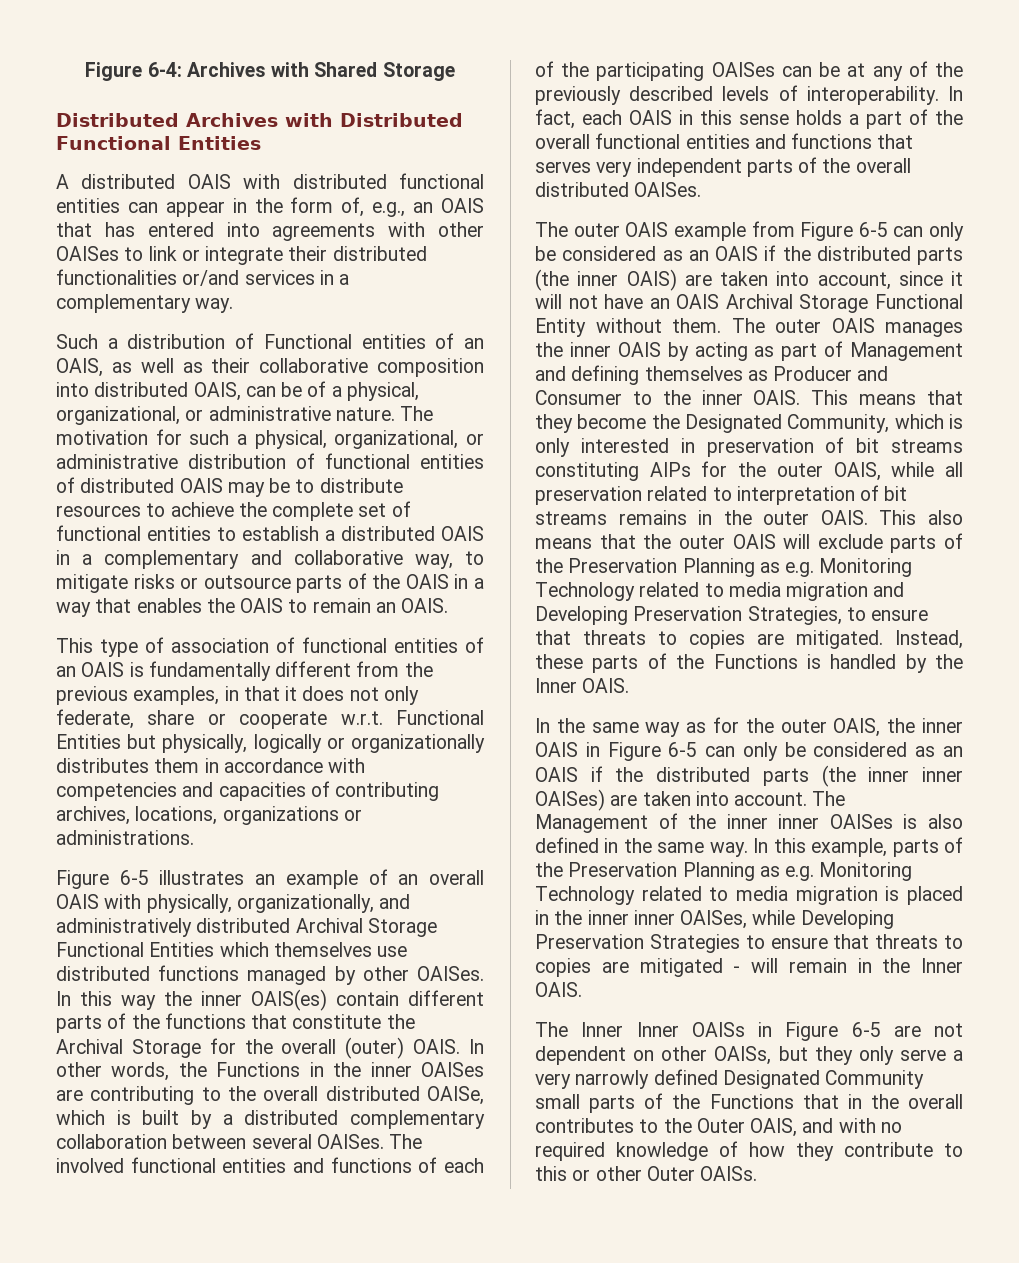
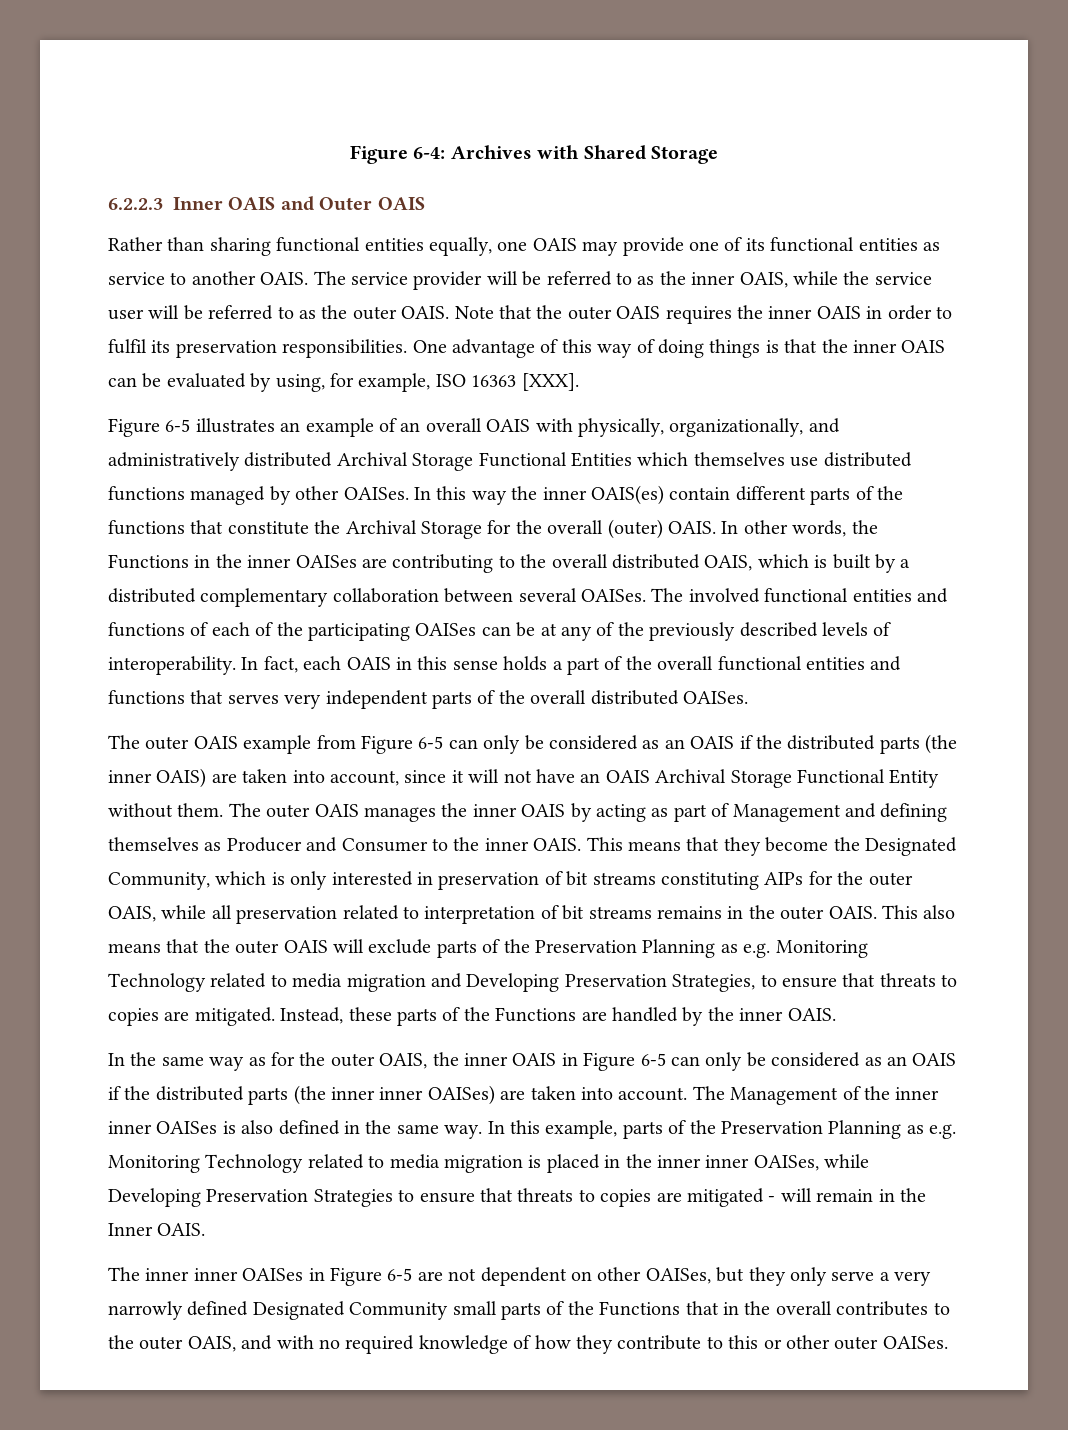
[56,113,463,127] [56,136,261,150] [56,173,484,189] [56,197,485,217] [56,222,484,241] [56,246,427,265] [56,269,350,286] [56,294,234,313] [56,333,485,349] [56,358,484,377] [56,381,419,401] [56,406,434,425] [56,429,485,449] [56,453,484,469] [56,477,403,497] [56,501,411,521] [56,525,484,541] [56,550,485,569] [56,573,484,593] [56,598,449,617] [56,637,484,657] [56,661,433,681] [56,686,419,705] [56,709,484,729] [56,734,485,753] [56,758,366,773] [56,781,440,801] [56,806,362,825] [56,830,194,845] Distributed Archives with Distributed Functional Entities // A distributed OAIS with distributed functional entities can appear in the form of, e.g., an OAIS that has entered into agreements with other OAISes to link or integrate their distributed functionalities or/and services in a complementary way. // Such a distribution of Functional entities of an OAIS, as well as their collaborative composition into distributed OAIS, can be of a physical, organizational, or administrative nature. The motivation for such a physical, organizational, or administrative distribution of functional entities of distributed OAIS may be to distribute resources to achieve the complete set of functional entities to establish a distributed OAIS in a complementary and collaborative way, to mitigate risks or outsource parts of the OAIS in a way that enables the OAIS to remain an OAIS. // This type of association of functional entities of an OAIS is fundamentally different from the previous examples, in that it does not only federate, share or cooperate w.r.t. Functional Entities but physically, logically or organizationally distributes them in accordance with competencies and capacities of contributing archives, locations, organizations or administrations. -> [108,196,425,211] [108,237,940,256] [108,271,932,290] [108,305,952,324] [108,339,946,358] [108,373,579,392] 6.2.2.3 Inner OAIS and Outer OAIS // Rather than sharing functional entities equally, one OAIS may provide one of its functional entities as service to another OAIS. The service provider will be referred to as the inner OAIS, while the service user will be referred to as the outer OAIS. Note that the outer OAIS requires the inner OAIS in order to fulfil its preservation responsibilities. One advantage of this way of doing things is that the inner OAIS can be evaluated by using, for example, ISO 16363 [XXX].
[426,1086,484,1105] OAISe, -> [704,555,753,571] OAIS,
[806,654,821,669] is -> [581,1011,607,1021] are
[535,678,577,693] Inner -> [739,1008,784,1021] inner
[581,1022,745,1037] Inner Inner OAISs -> [145,1268,304,1281] inner inner OAISes
[714,1046,772,1065] OAISs, -> [645,1268,711,1284] OAISes,
[696,1118,745,1133] Outer -> [139,1336,184,1350] outer
[646,1166,758,1181] Outer OAISs. -> [834,1336,948,1350] outer OAISes.

